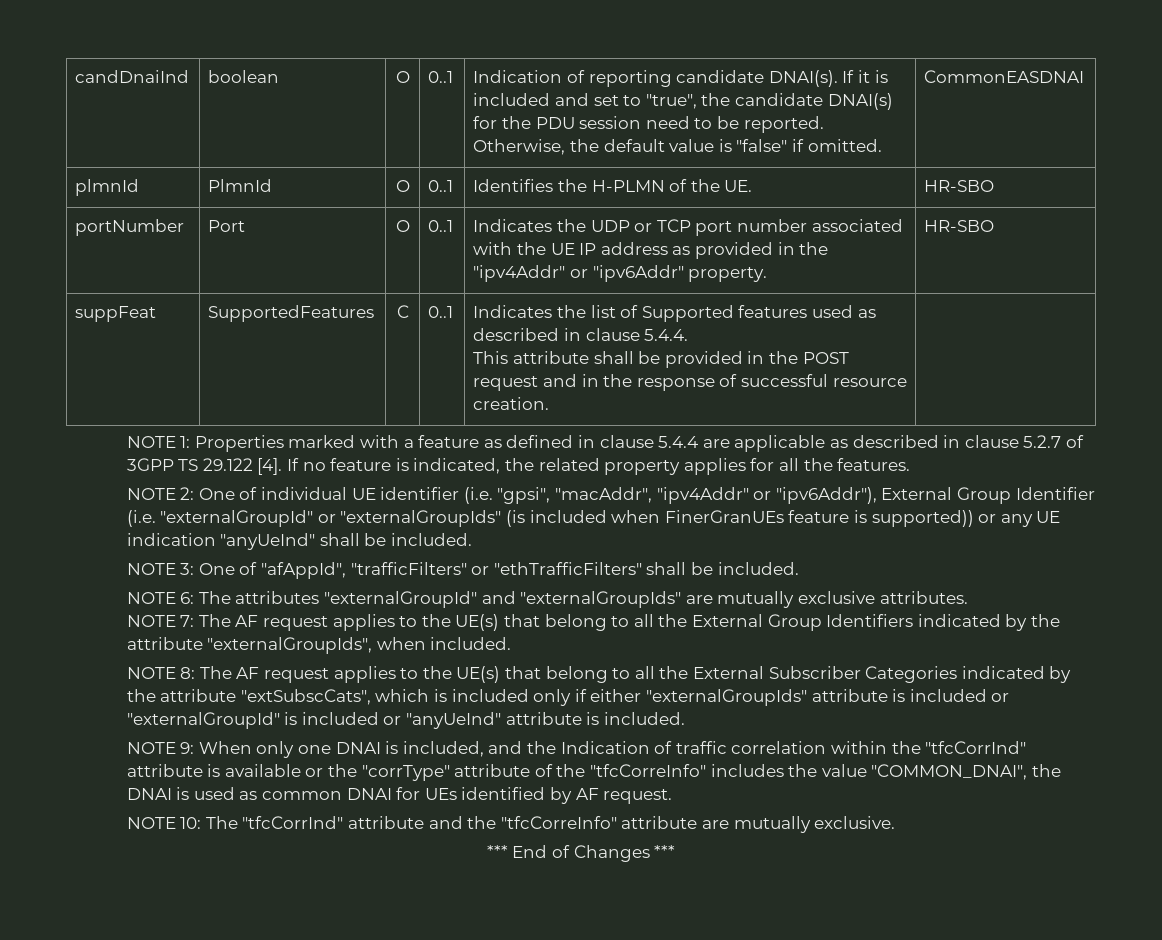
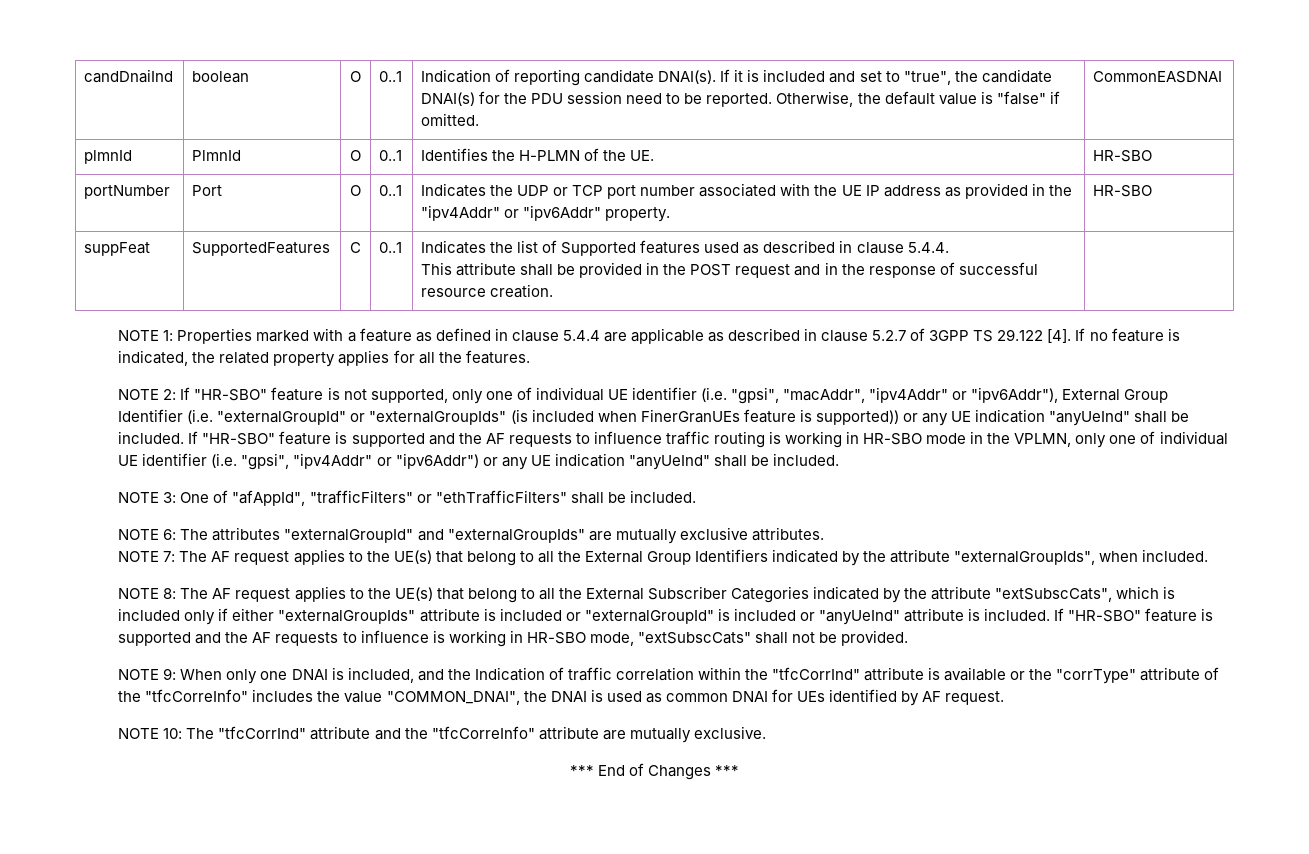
[198,488,235,500] One -> [180,387,513,404] If "HR-SBO" feature is not supported, only one
(473, 539) none -> [188,431,1228,448] [118,453,839,470] If "HR-SBO" feature is supported and the AF requests to influence traffic routing is working in HR-SBO mode in the VPLMN, only one of individual UE identifier (i.e. "gpsi", "ipv4Addr" or "ipv6Addr") or any UE indication "anyUeInd" shall be included.
(685, 718) none -> [1054,608,1214,622] [118,630,909,647] If "HR-SBO" feature is supported and the AF requests to influence is working in HR-SBO mode, "extSubscCats" shall not be provided.

